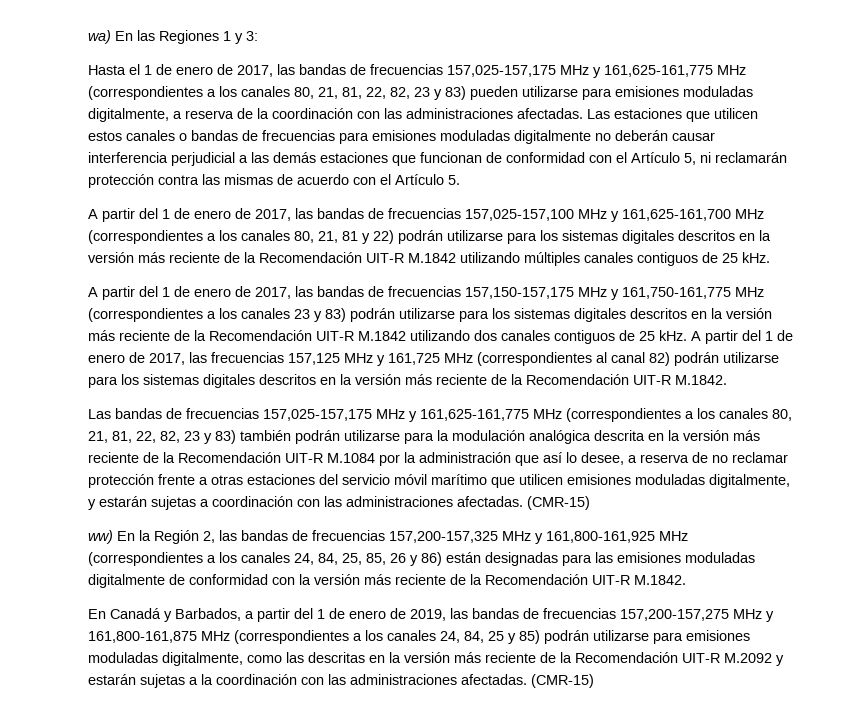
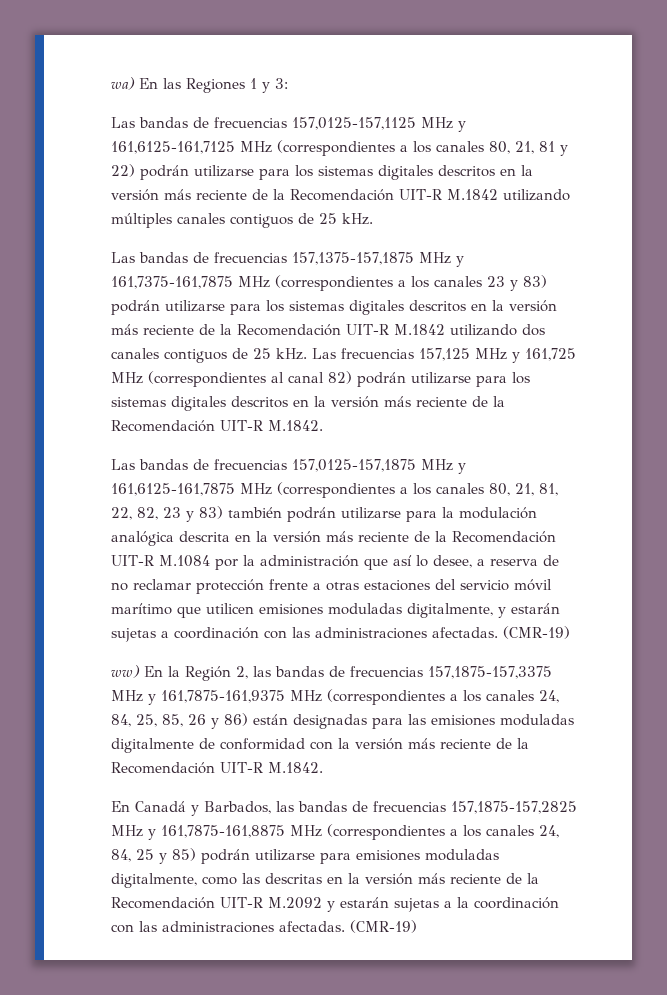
[88,64,747,78] [88,86,754,100] [88,108,759,122] [88,130,716,144] [88,152,788,166] [88,174,461,188] [88,208,732,222] Hasta el 1 de enero de 2017, las bandas de frecuencias 157,025-157,175 MHz y 161,625-161,775 MHz (correspondientes a los canales 80, 21, 81, 22, 82, 23 y 83) pueden utilizarse para emisiones moduladas digitalmente, a reserva de la coordinación con las administraciones afectadas. Las estaciones que utilicen estos canales o bandas de frecuencias para emisiones moduladas digitalmente no deberán causar interferencia perjudicial a las demás estaciones que funcionan de conformidad con el Artículo 5, ni reclamarán protección contra las mismas de acuerdo con el Artículo 5. // A partir del 1 de enero de 2017, las bandas de frecuencias 157,025-157,100 MHz y 161,625-161,700 -> [111,117,467,132] [111,141,236,154] Las bandas de frecuencias 157,0125-157,1125 MHz y 161,6125-161,7125
[88,286,732,300] A partir del 1 de enero de 2017, las bandas de frecuencias 157,150-157,175 MHz y 161,750-161,775 -> [111,252,465,267] [111,276,234,289] Las bandas de frecuencias 157,1375-157,1875 MHz y 161,7375-161,7875
[691,330,794,344] [88,352,208,365] A partir del 1 de enero de 2017, las -> [312,348,337,359] Las
[263,409,530,422] 157,025-157,175 MHz y 161,625-161,775 -> [292,459,467,474] [111,483,236,496] 157,0125-157,1875 MHz y 161,6125-161,7875
[527,496,591,510] (CMR-15) -> [503,626,571,639] (CMR-19)
[389,531,656,544] 157,200-157,325 MHz y 161,800-161,925 -> [428,666,553,679] [111,690,286,705] 157,1875-157,3375 MHz y 161,7875-161,9375
[245,608,775,622] [88,631,198,643] a partir del 1 de enero de 2019, las bandas de frecuencias 157,200-157,275 MHz y 161,800-161,875 -> [276,801,578,814] [111,825,286,840] las bandas de frecuencias 157,1875-157,2825 MHz y 161,7875-161,8875
[531,674,595,688] (CMR-15) -> [350,920,418,933] (CMR-19)

